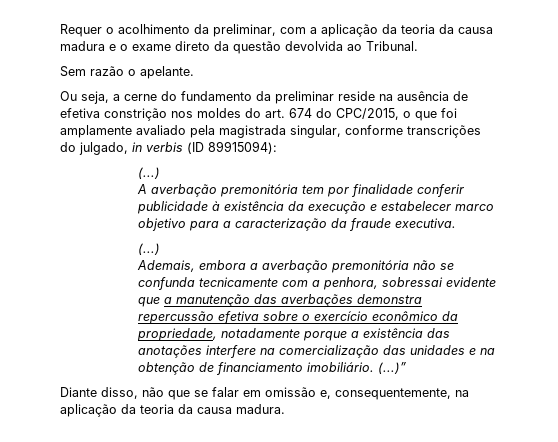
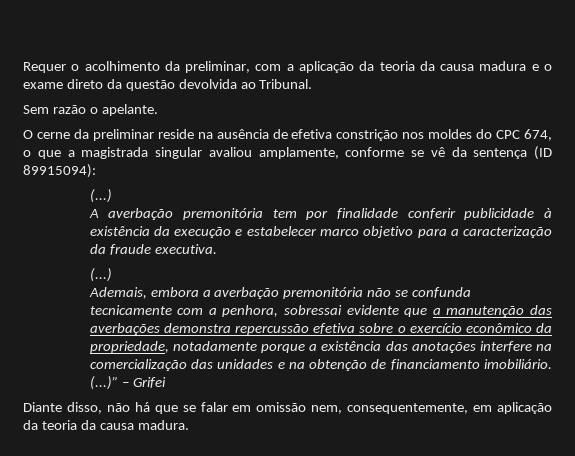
[60,91,252,104] Ou seja, a cerne do fundamento -> [23,130,70,139] O cerne
[265,108,457,121] [60,125,481,138] [60,142,183,155] art. 674 do CPC/2015, o que foi amplamente avaliado pela magistrada singular, conforme transcrições do julgado, in verbis -> [496,129,553,141] [23,147,528,159] CPC 674, o que a magistrada singular avaliou amplamente, conforme se vê da sentença
(407, 368) none -> [121,377,166,388] – Grifei
(164, 392) none -> [134,402,150,412] há
[320,388,469,400] e, consequentemente, na -> [311,403,493,414] nem, consequentemente, em

